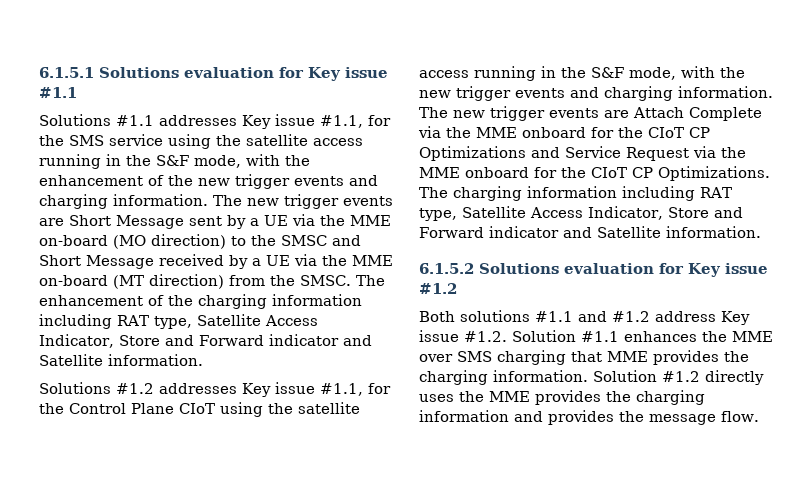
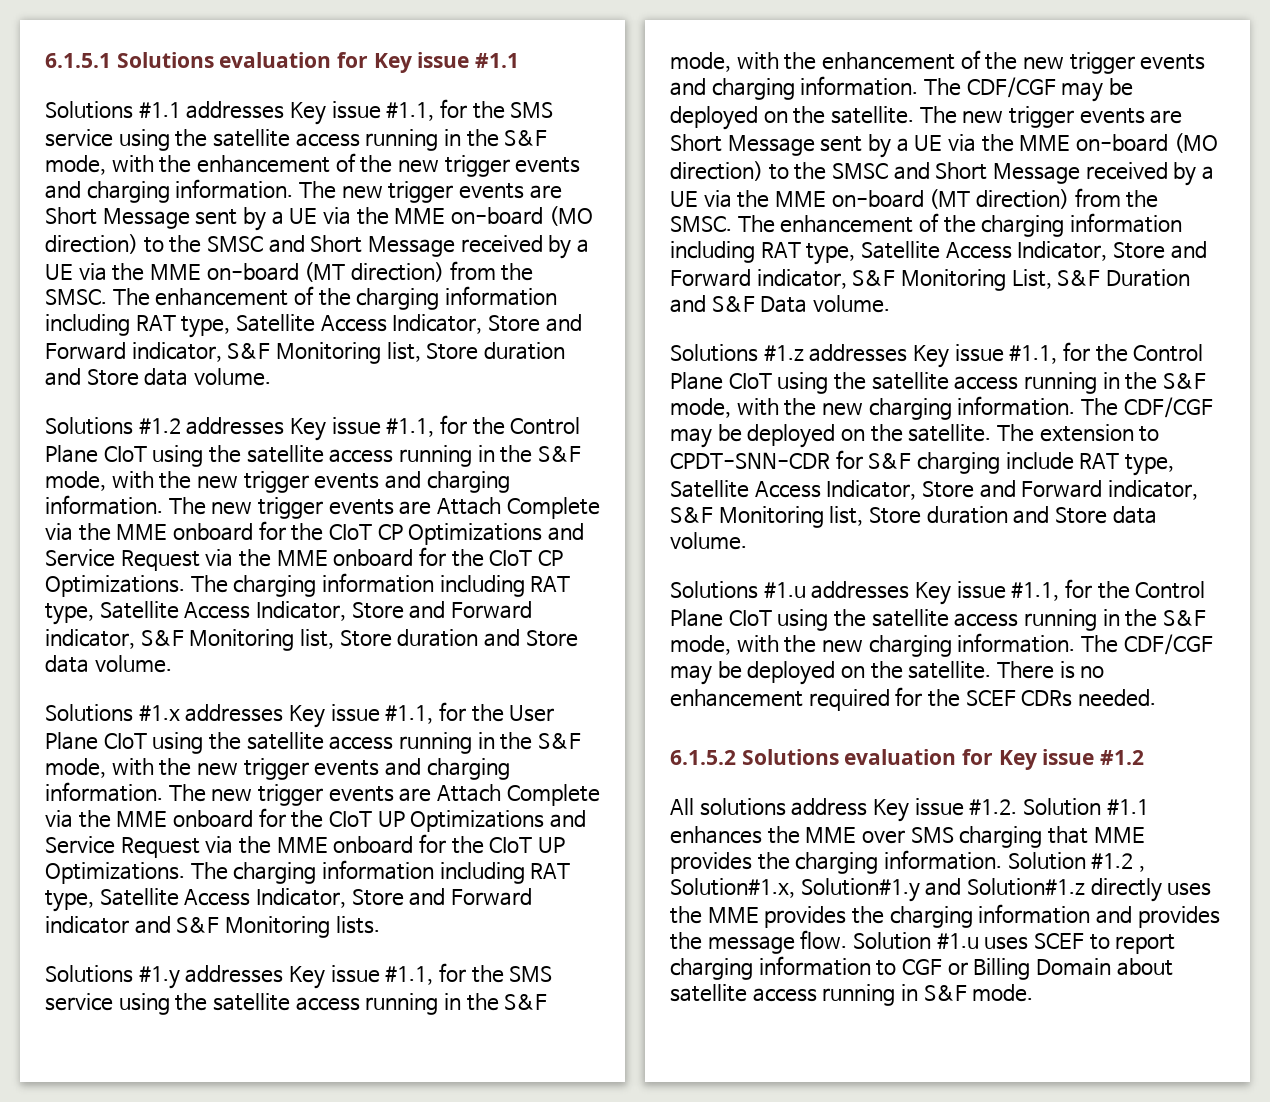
[268,334,372,346] [39,354,203,366] indicator and Satellite information. -> [131,342,565,364] [45,368,271,386] indicator, S&F Monitoring list, Store duration and Store data volume.
[489,226,761,238] indicator and Satellite information. -> [45,629,578,651] [45,655,172,673] [45,702,555,728] [45,732,581,754] [45,758,510,780] [45,782,600,806] [45,808,586,832] [45,834,566,858] [45,860,571,884] [45,888,532,912] [45,916,380,938] [45,963,553,989] [45,993,548,1015] [670,50,1206,74] [670,76,1133,102] [670,106,1183,130] [670,133,1218,158] [670,161,1214,186] [670,188,1159,209] [670,213,1182,237] [670,241,1207,265] [670,269,1190,291] [670,295,890,313] [670,342,1204,368] [670,372,1206,394] [670,396,1213,420] [670,424,1160,448] [670,450,1174,476] [670,480,1198,500] [670,506,1157,528] [670,532,747,550] [670,579,1206,605] [670,609,1206,631] [670,633,1213,657] [670,661,1105,685] [670,687,1156,711] indicator, S&F Monitoring list, Store duration and Store data volume. // Solutions #1.x addresses Key issue #1.1, for the User Plane CIoT using the satellite access running in the S&F mode, with the new trigger events and charging information. The new trigger events are Attach Complete via the MME onboard for the CIoT UP Optimizations and Service Request via the MME onboard for the CIoT UP Optimizations. The charging information including RAT type, Satellite Access Indicator, Store and Forward indicator and S&F Monitoring lists. // Solutions #1.y addresses Key issue #1.1, for the SMS service using the satellite access running in the S&F mode, with the enhancement of the new trigger events and charging information. The CDF/CGF may be deployed on the satellite. The new trigger events are Short Message sent by a UE via the MME on-board (MO direction) to the SMSC and Short Message received by a UE via the MME on-board (MT direction) from the SMSC. The enhancement of the charging information including RAT type, Satellite Access Indicator, Store and Forward indicator, S&F Monitoring List, S&F Duration and S&F Data volume. // Solutions #1.z addresses Key issue #1.1, for the Control Plane CIoT using the satellite access running in the S&F mode, with the new charging information. The CDF/CGF may be deployed on the satellite. The extension to CPDT-SNN-CDR for S&F charging include RAT type, Satellite Access Indicator, Store and Forward indicator, S&F Monitoring list, Store duration and Store data volume. // Solutions #1.u addresses Key issue #1.1, for the Control Plane CIoT using the satellite access running in the S&F mode, with the new charging information. The CDF/CGF may be deployed on the satellite. There is no enhancement required for the SCEF CDRs needed.
[419,310,650,322] Both solutions #1.1 and #1.2 -> [670,798,786,816] All solutions
(700, 376) none -> [1138,866,1145,872] [670,878,1085,902] , Solution#1.x, Solution#1.y and Solution#1.z
(759, 416) none -> [853,932,1176,954] [670,956,1173,980] [670,984,1034,1006] Solution #1.u uses SCEF to report charging information to CGF or Billing Domain about satellite access running in S&F mode.

